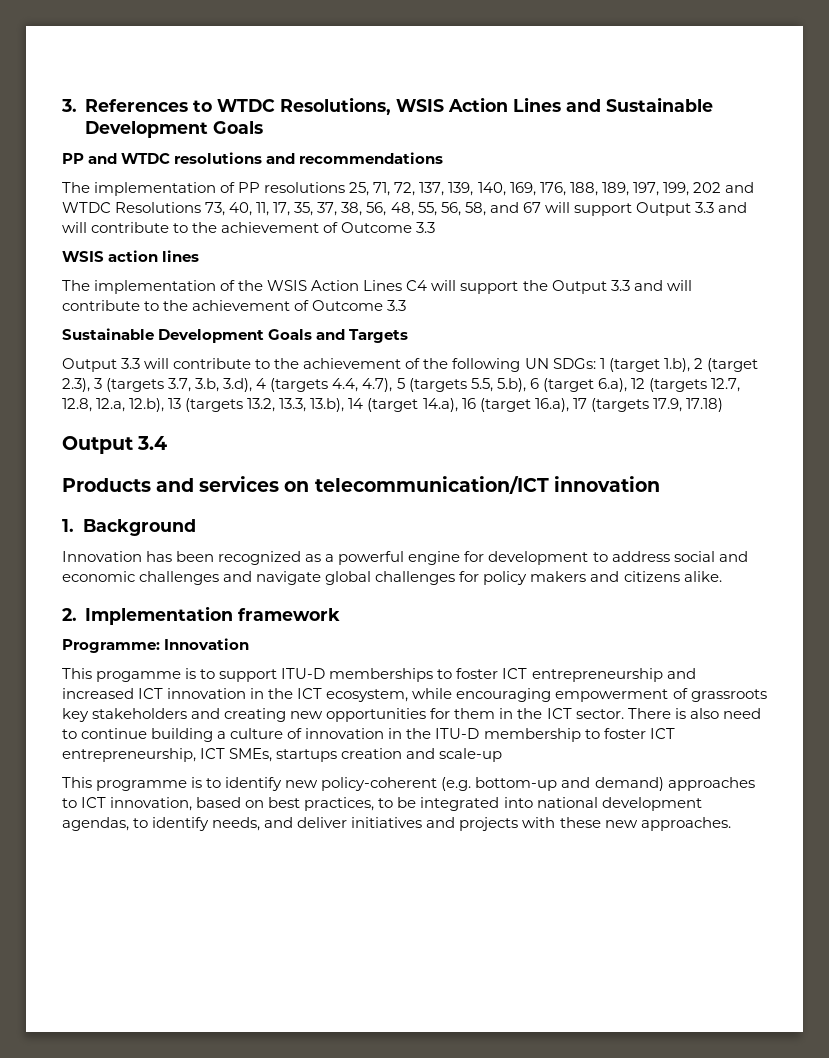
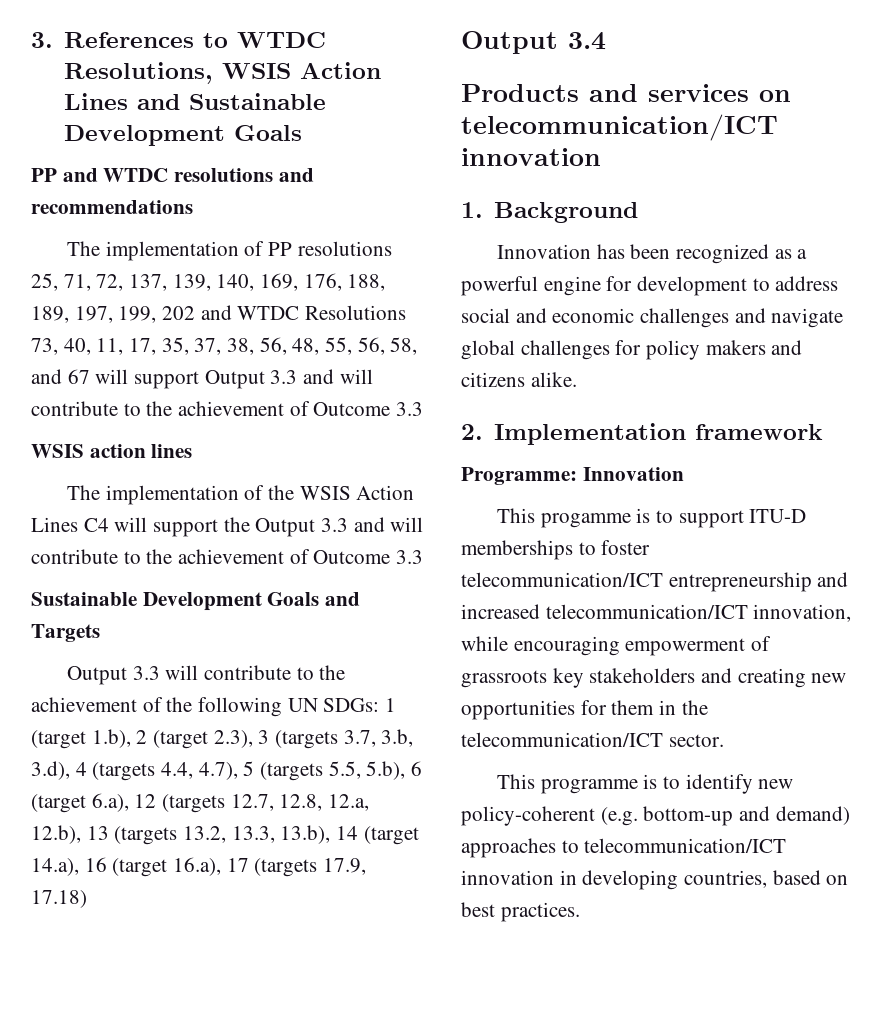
[502,668,528,679] ICT -> [461,572,663,587] telecommunication/ICT
[138,688,409,702] ICT innovation in the ICT ecosystem, -> [545,604,852,622] telecommunication/ICT innovation,
[546,708,572,719] ICT -> [461,732,663,747] telecommunication/ICT
[627,708,761,719] [62,728,675,742] [62,748,503,762] There is also need to continue building a culture of innovation in the ITU-D membership to foster ICT entrepreneurship, ICT SMEs, startups creation and scale-up -> (724, 740) none
[81,797,702,811] [62,817,731,831] ICT innovation, based on best practices, to be integrated into national development agendas, to identify needs, and deliver initiatives and projects with these new approaches. -> [584,838,787,853] [461,870,849,890] [461,902,580,922] telecommunication/ICT innovation in developing countries, based on best practices.

